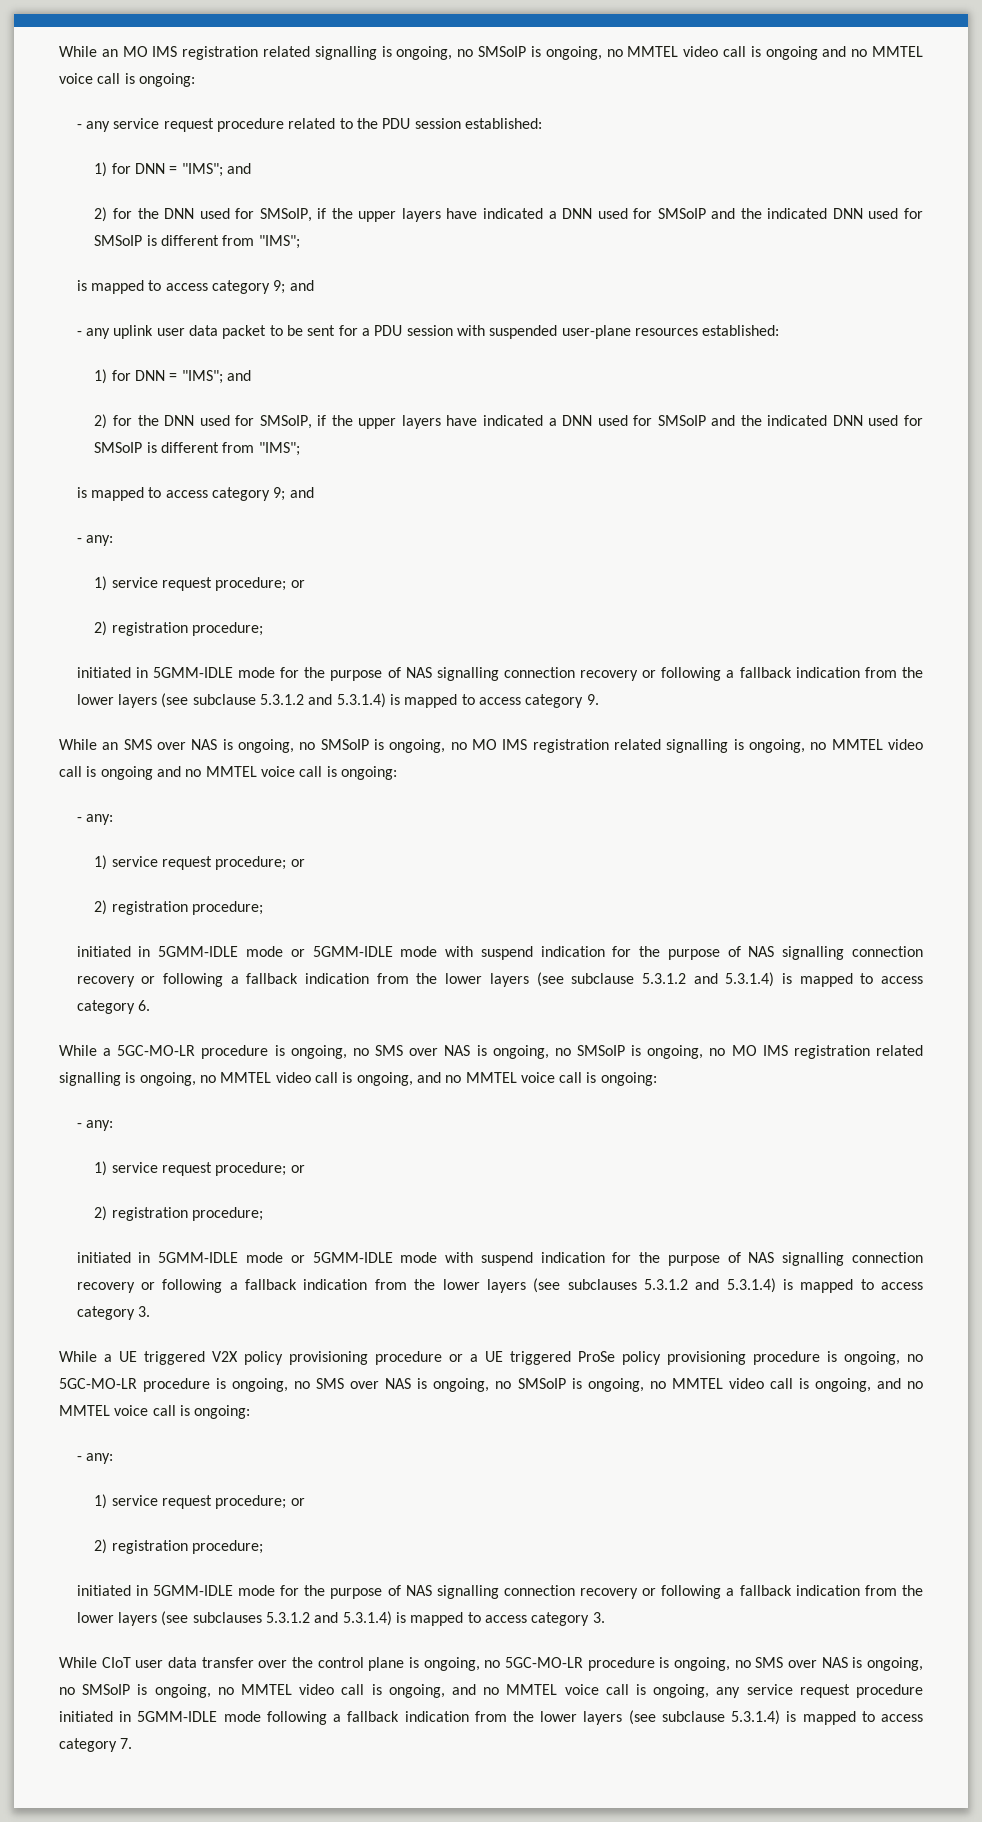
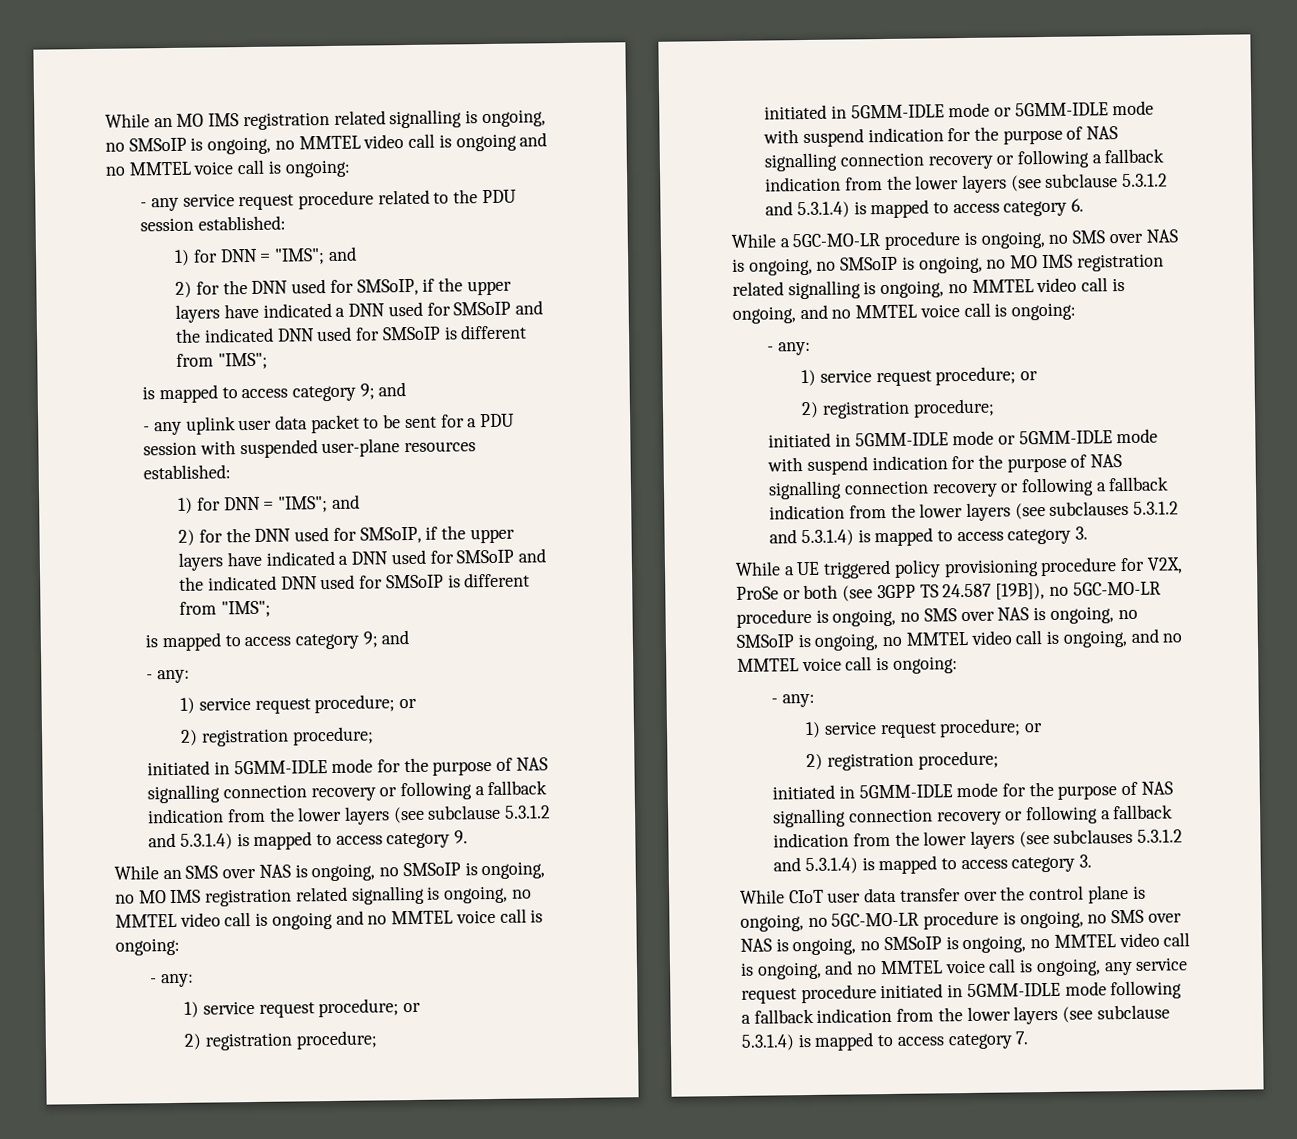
[212,1351,900,1365] V2X policy provisioning procedure or a UE triggered ProSe policy provisioning procedure is ongoing, -> [893,557,1183,578] [736,583,1046,602] policy provisioning procedure for V2X, ProSe or both (see 3GPP TS 24.587 [19B]),

